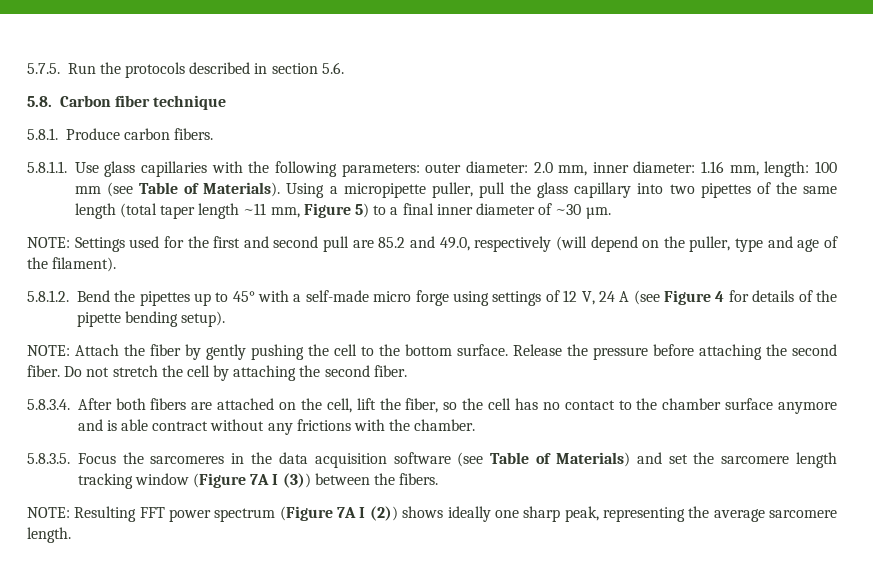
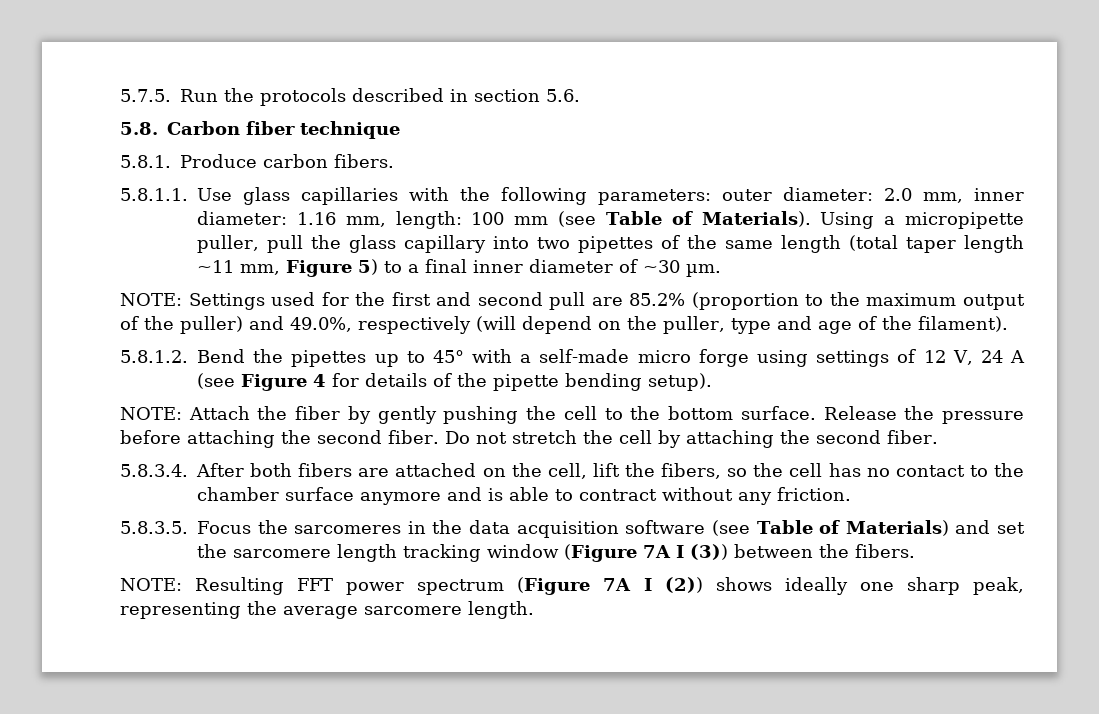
[378,236,470,251] 85.2 and 49.0, -> [629,292,1025,310] [120,316,352,334] 85.2% (proportion to the maximum output of the puller) and 49.0%,
[405,398,439,413] fiber, -> [661,463,722,479] fibers,
(149, 425) none -> [555,489,573,501] to
[296,419,476,431] frictions with the chamber. -> [777,487,851,501] friction.

